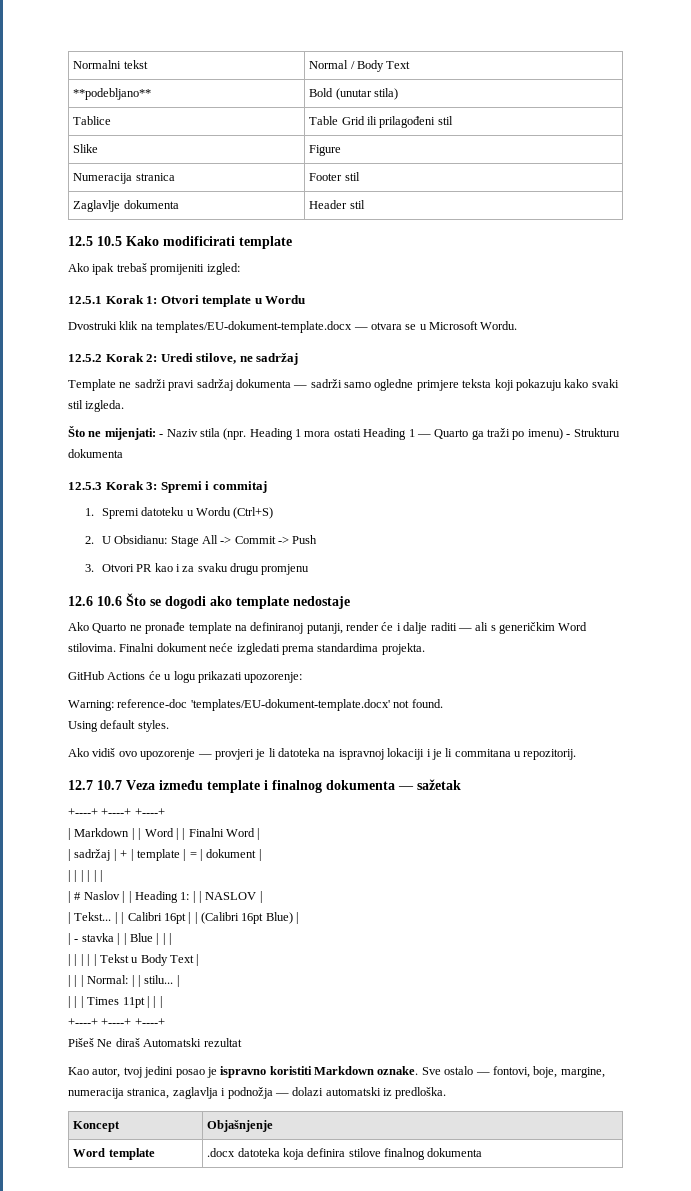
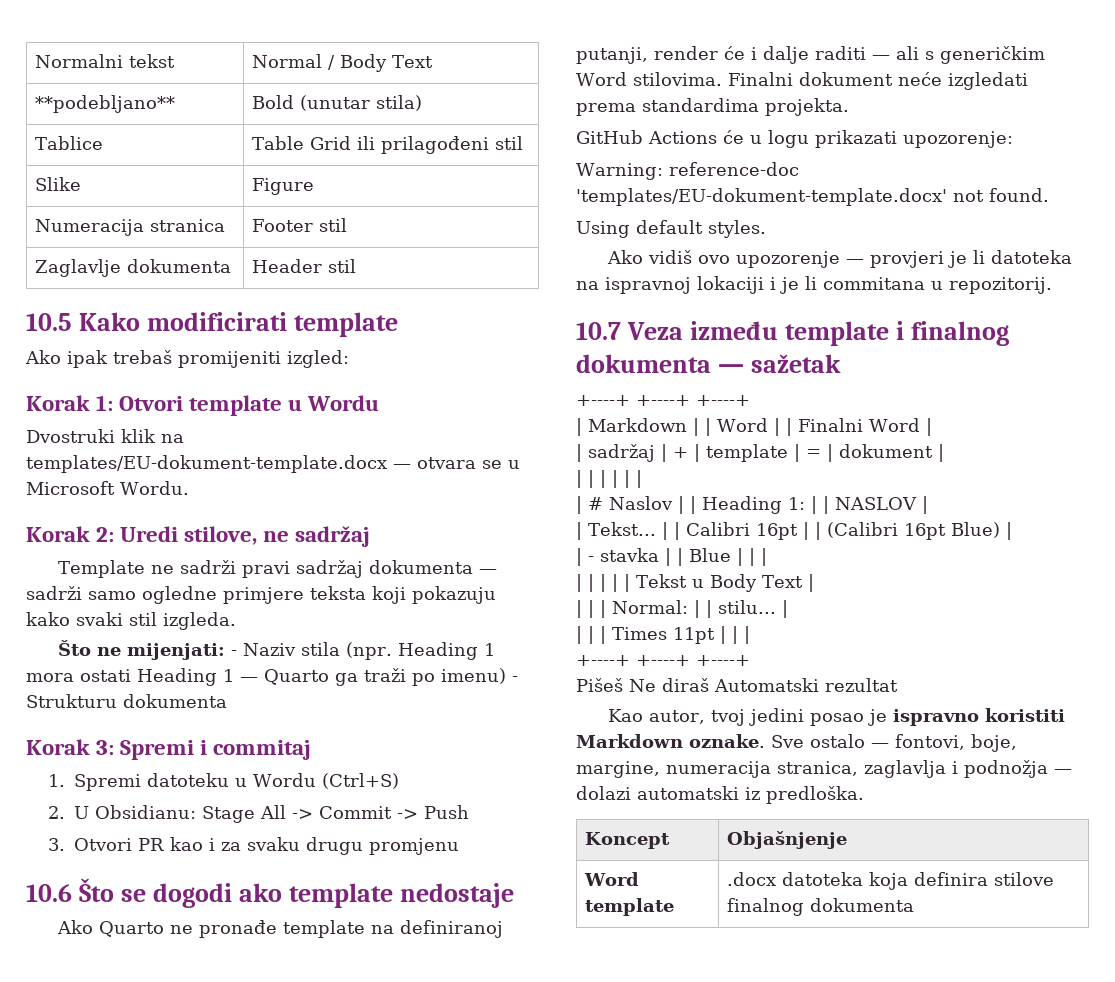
[68,236,93,246] 12.5 -> (356, 266) none
[68,296,102,304] 12.5.1 -> (349, 359) none
[68,354,102,362] 12.5.2 -> (189, 488) none
[68,482,102,490] 12.5.3 -> (227, 701) none
[68,596,93,606] 12.6 -> (460, 846) none
[68,780,93,790] 12.7 -> (1052, 285) none

